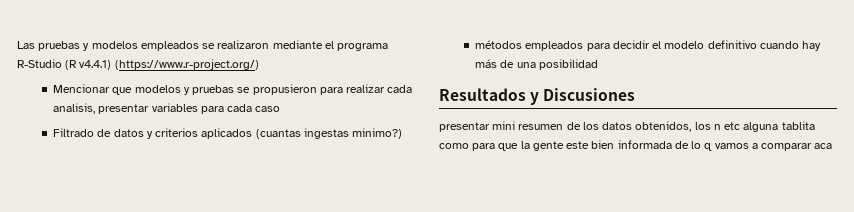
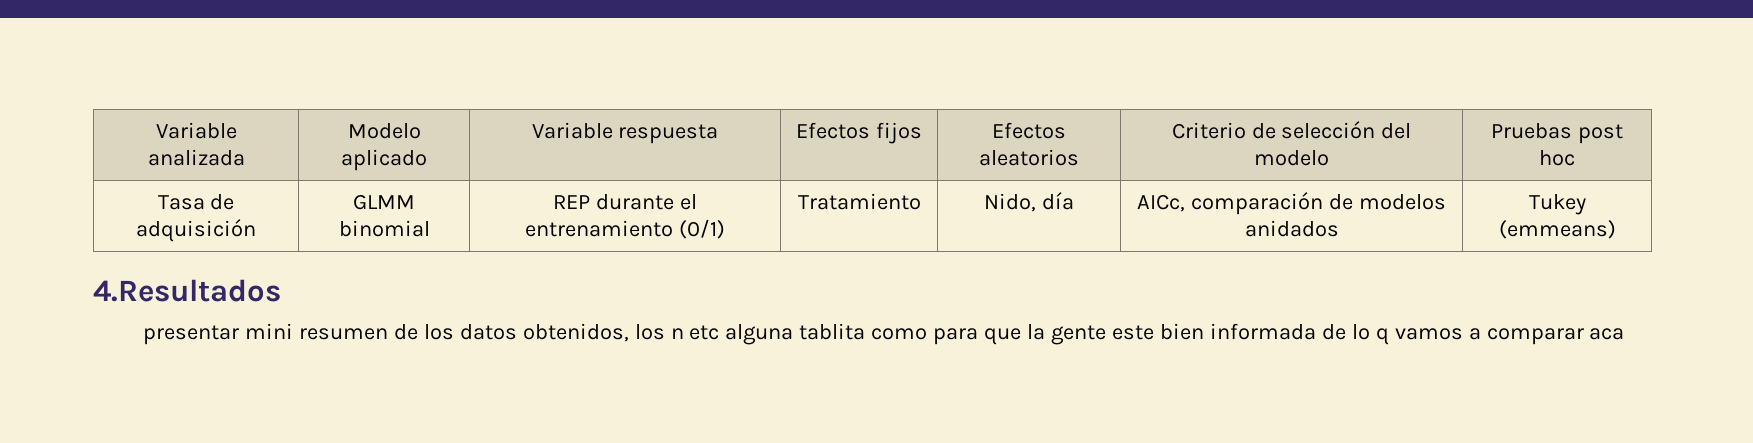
[17,40,389,51] [17,59,259,70] [53,84,413,95] [53,103,281,114] [53,128,402,139] [475,40,821,51] [475,59,598,70] [439,88,636,105] Las pruebas y modelos empleados se realizaron mediante el programa R-Studio (R v4.4.1) (https://www.r-project.org/) // Mencionar que modelos y pruebas se propusieron para realizar cada analisis, presentar variables para cada caso // Filtrado de datos y criterios aplicados (cuantas ingestas minimo?) // métodos empleados para decidir el modelo definitivo cuando hay más de una posibilidad // Resultados y Discusiones -> [155,122,237,139] [147,149,245,166] [347,123,421,139] [341,149,427,171] [531,122,719,144] [796,122,922,144] [992,122,1066,139] [979,149,1079,166] [1171,121,1412,139] [1254,150,1329,166] [1491,123,1623,144] [1539,150,1575,166] [157,194,235,210] [136,219,256,242] [353,194,415,210] [338,220,430,237] [553,194,697,210] [525,219,725,239] [797,193,921,210] [984,192,1074,212] [1137,192,1446,215] [1244,220,1339,237] [1528,194,1586,215] [1498,220,1616,239] [93,279,281,302] Variable analizada | Modelo aplicado | Variable respuesta | Efectos fijos | Efectos aleatorios | Criterio de selección del modelo | Pruebas post hoc // Tasa de adquisición | GLMM binomial | REP durante el entrenamiento (0/1) | Tratamiento | Nido, día | AICc, comparación de modelos anidados | Tukey (emmeans) // 4.Resultados

